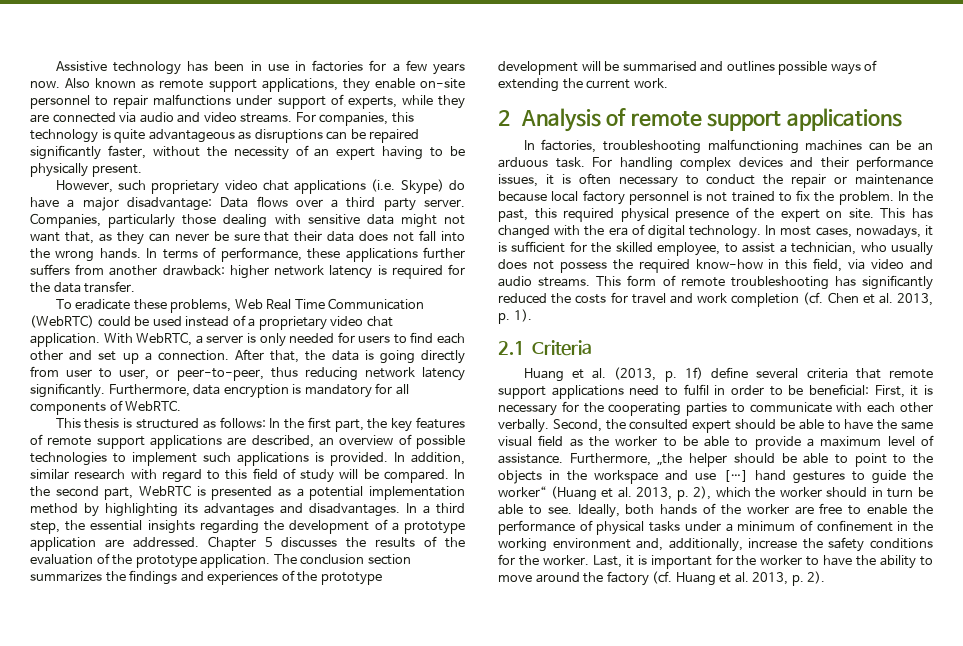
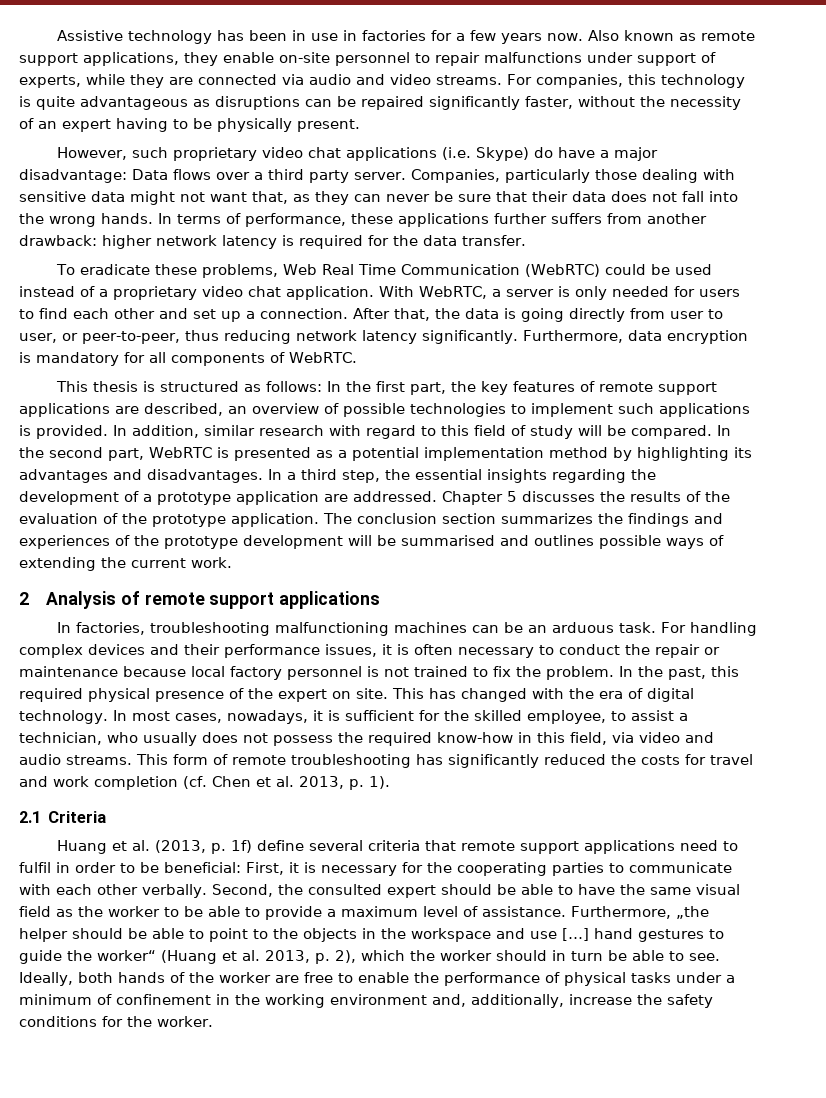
[592,554,933,569] [498,571,826,586] Last, it is important for the worker to have the ability to move around the factory (cf. Huang et al. 2013, p. 2). -> (213, 1021) none

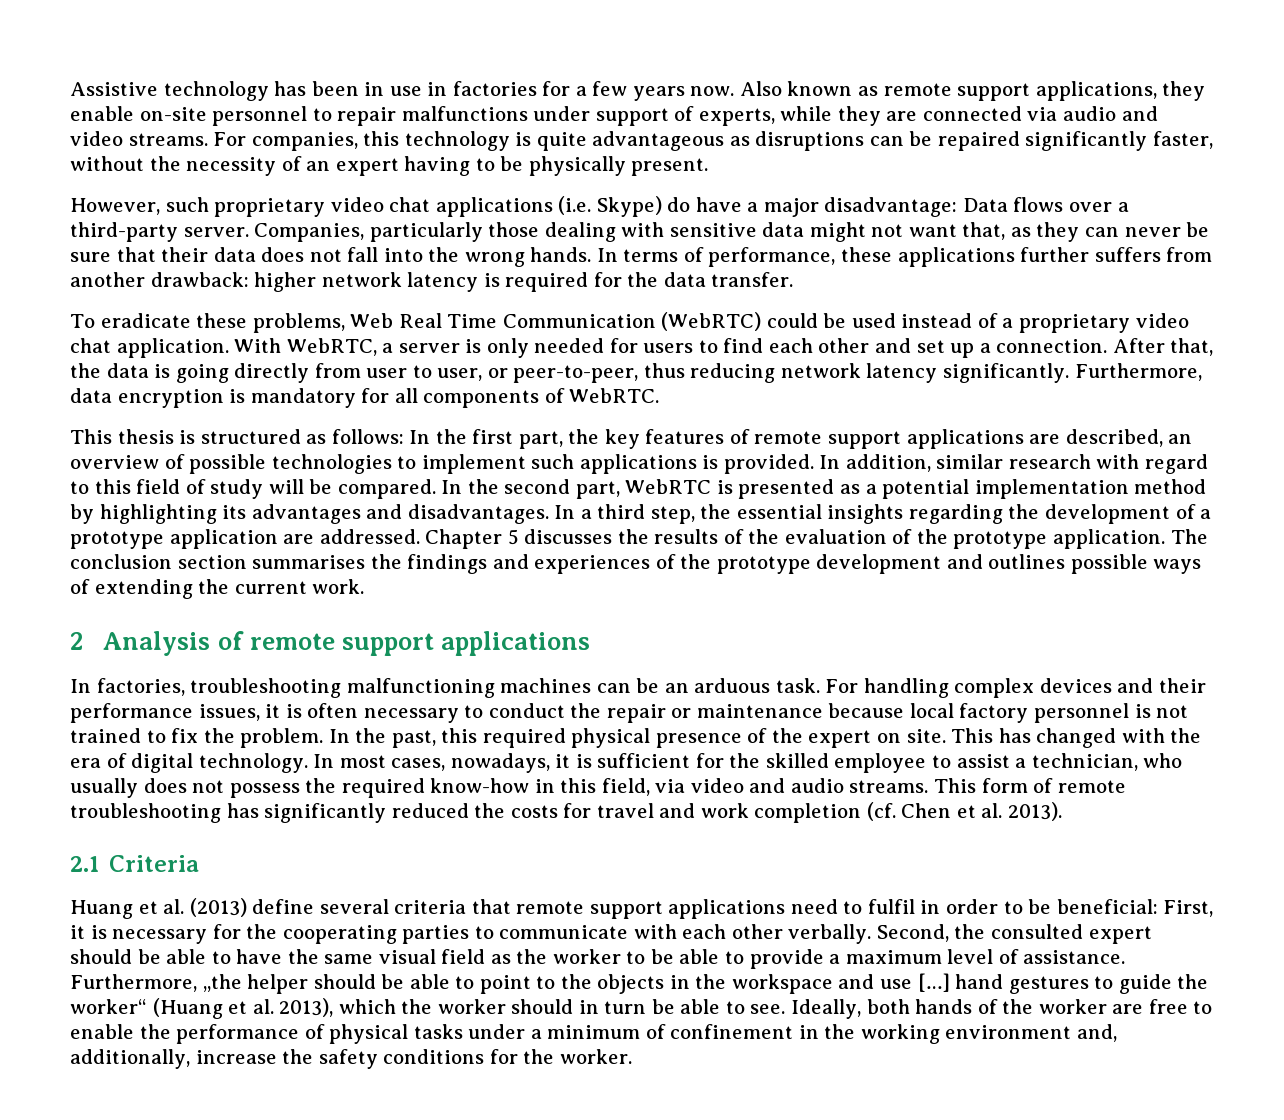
[268,169,349,183] third party -> [70,222,178,242] third-party
[501,513,593,524] summarizes -> [252,555,366,569] summarises
[348,535,495,546] will be summarised -> (942, 564) none
[526,710,606,724] employee, -> [834,753,927,773] employee
[298,776,390,790] 2013, p. 1). -> [1008,802,1063,821] 2013).
[154,840,252,854] (2013, p. 1f) -> [189,898,247,917] (2013)
[265,950,356,964] 2013, p. 2), -> [279,998,334,1017] 2013),

